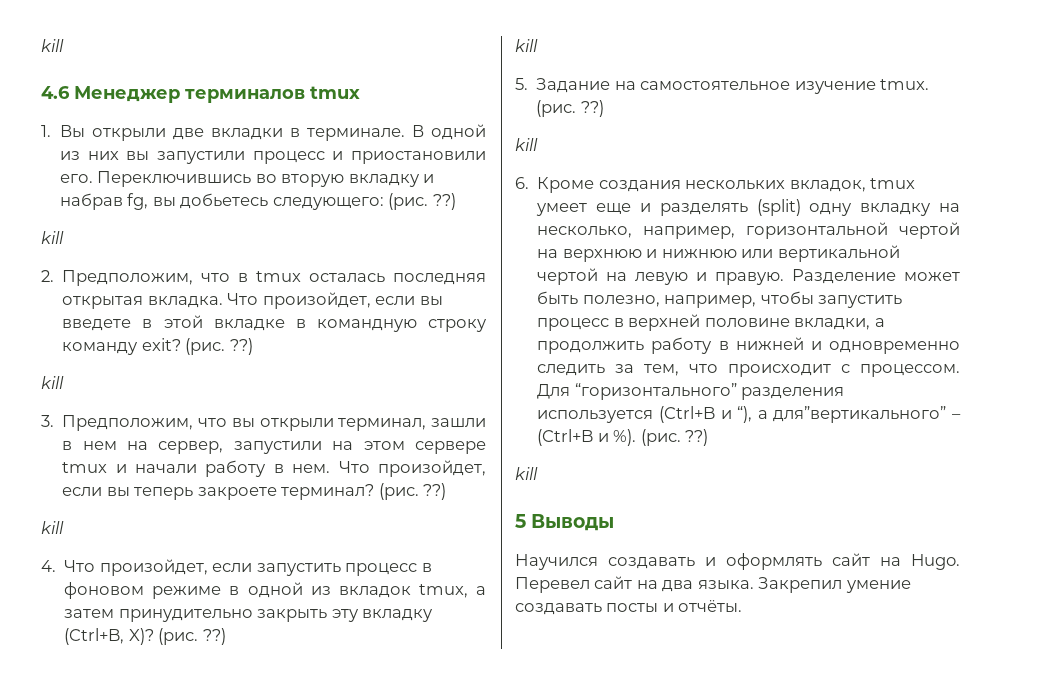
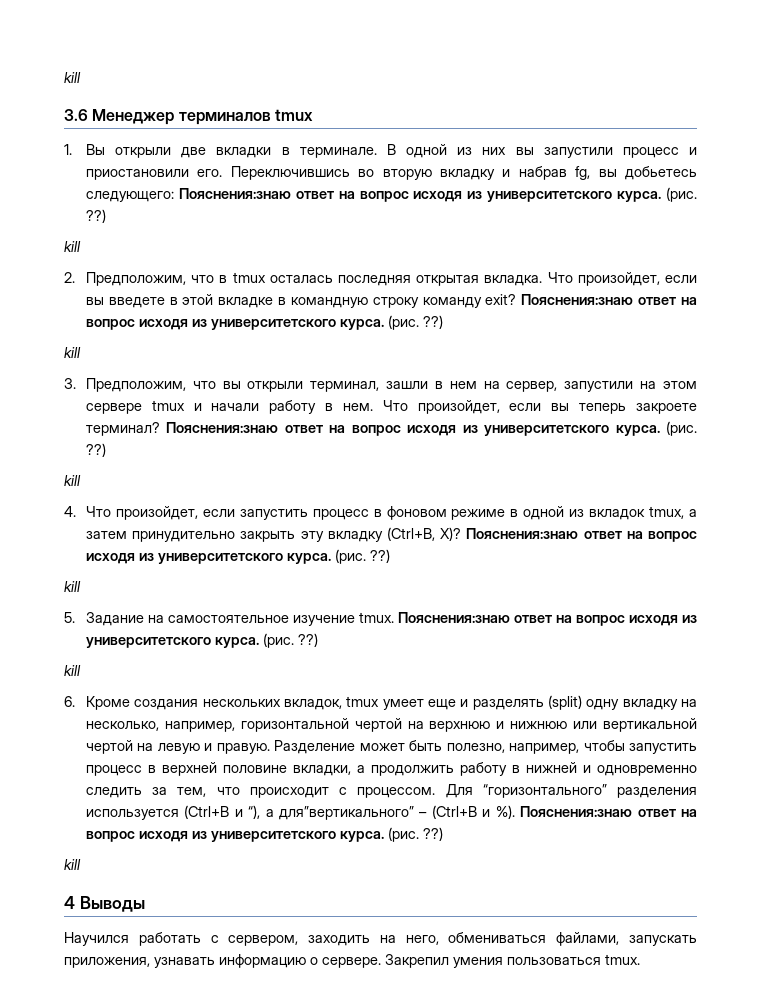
[41,39,64,52] [41,86,70,99] kill // 4.6 -> [64,72,81,83] [64,109,88,121] kill // 3.6
(384, 203) none -> [178,188,662,202] Пояснения:знаю ответ на вопрос исходя из университетского курса.
(181, 344) none -> [521,294,697,305] [85,319,384,330] Пояснения:знаю ответ на вопрос исходя из университетского курса.
(375, 492) none -> [166,422,660,436] Пояснения:знаю ответ на вопрос исходя из университетского курса.
(154, 636) none -> [466,528,697,542] [85,553,331,564] Пояснения:знаю ответ на вопрос исходя из университетского курса.
(930, 84) none -> [397,612,698,626] [85,637,259,648] Пояснения:знаю ответ на вопрос исходя из университетского курса.
[640,429,709,446] [515,467,538,480] [515,514,526,528] (рис. ??) // kill // 5 -> [520,806,697,817] [85,827,443,842] [64,859,81,870] [64,896,75,909] Пояснения:знаю ответ на вопрос исходя из университетского курса. (рис. ??) // kill // 4
[608,553,960,570] [515,576,911,593] [515,600,743,615] создавать и оформлять сайт на Hugo. Перевел сайт на два языка. Закрепил умение создавать посты и отчёты. -> [138,932,697,946] [64,954,640,968] работать с сервером, заходить на него, обмениваться файлами, запускать приложения, узнавать информацию о сервере. Закрепил умения пользоваться tmux.

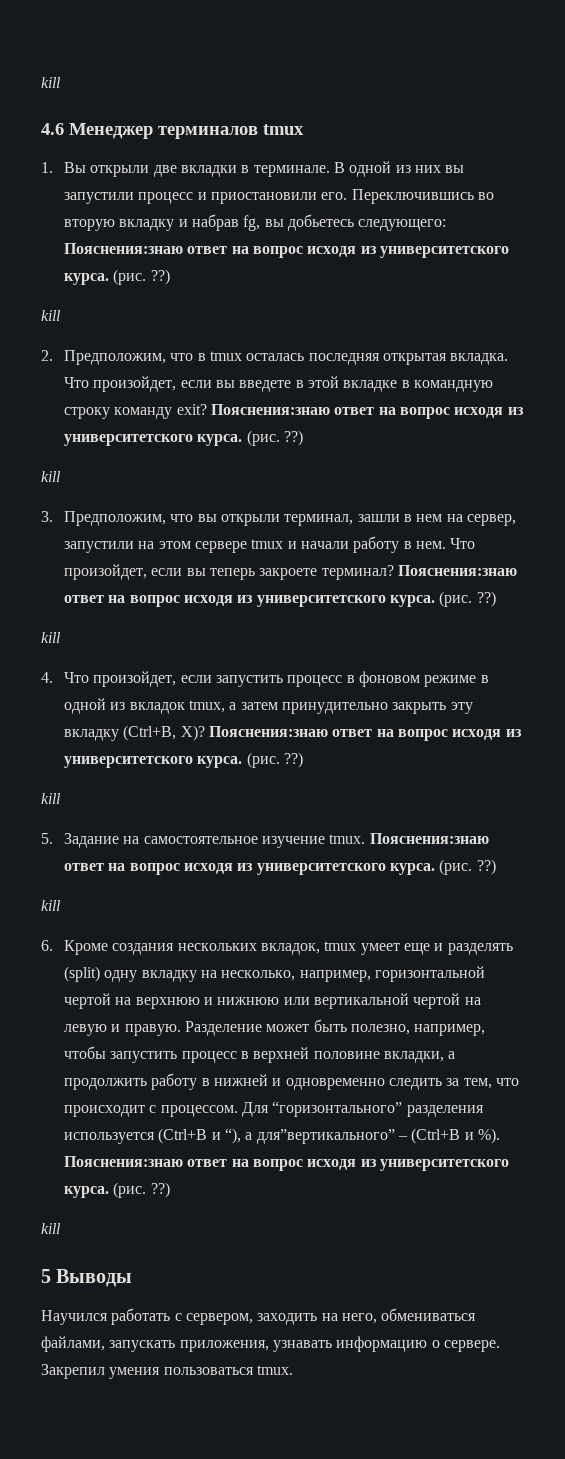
[64,72,81,83] [64,109,88,121] kill // 3.6 -> [41,77,61,88] [41,123,64,135] kill // 4.6
[64,896,75,909] 4 -> [41,1269,51,1283] 5

